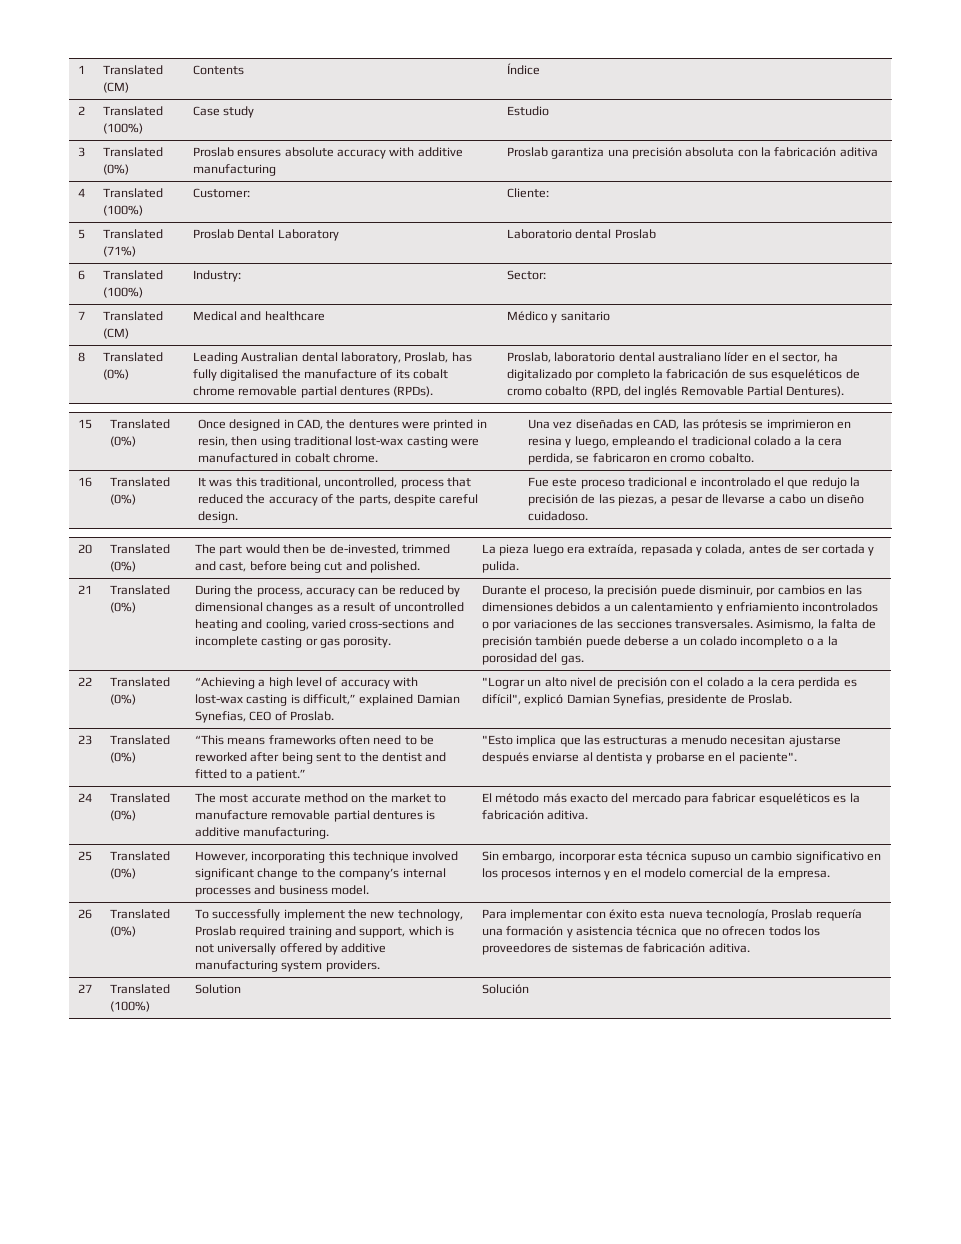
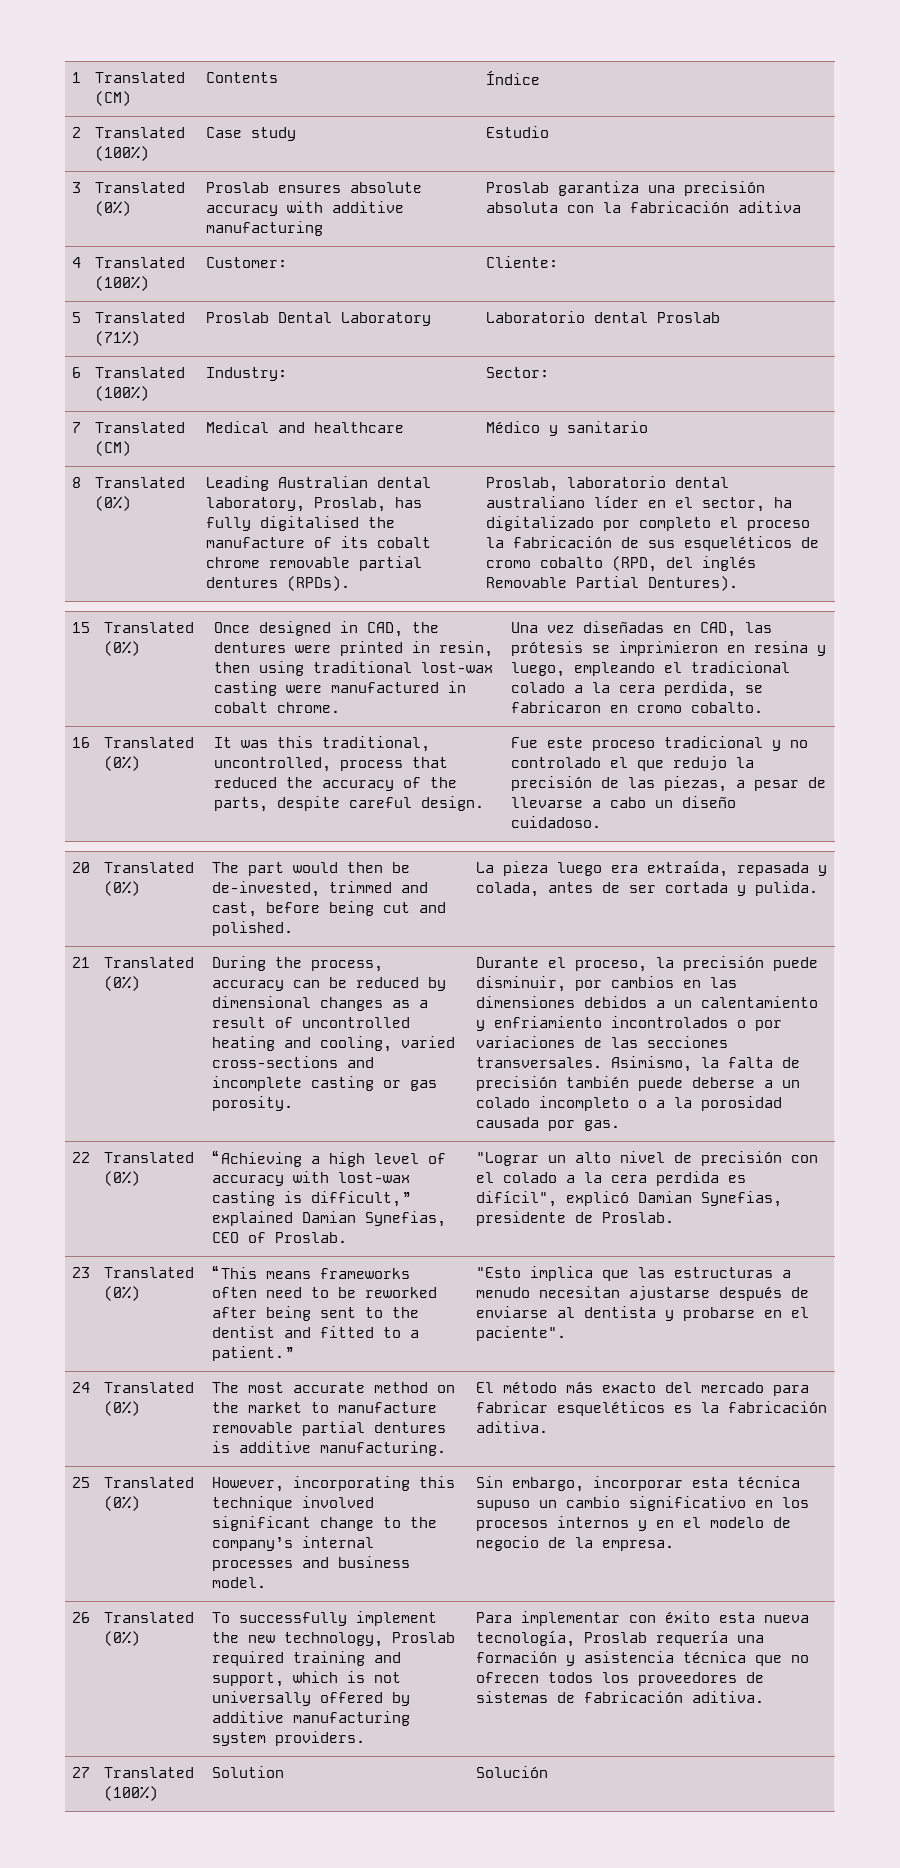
(650, 375) none -> [719,517,810,531] el proceso
[690,477,771,487] e incontrolado -> [771,740,808,751] [510,757,601,768] y no controlado
[540,653,558,663] del -> [475,1117,575,1131] causada por
(529, 758) none -> [790,1287,809,1298] de
[689,868,744,878] comercial -> [772,1517,791,1528] [475,1536,539,1551] de negocio

